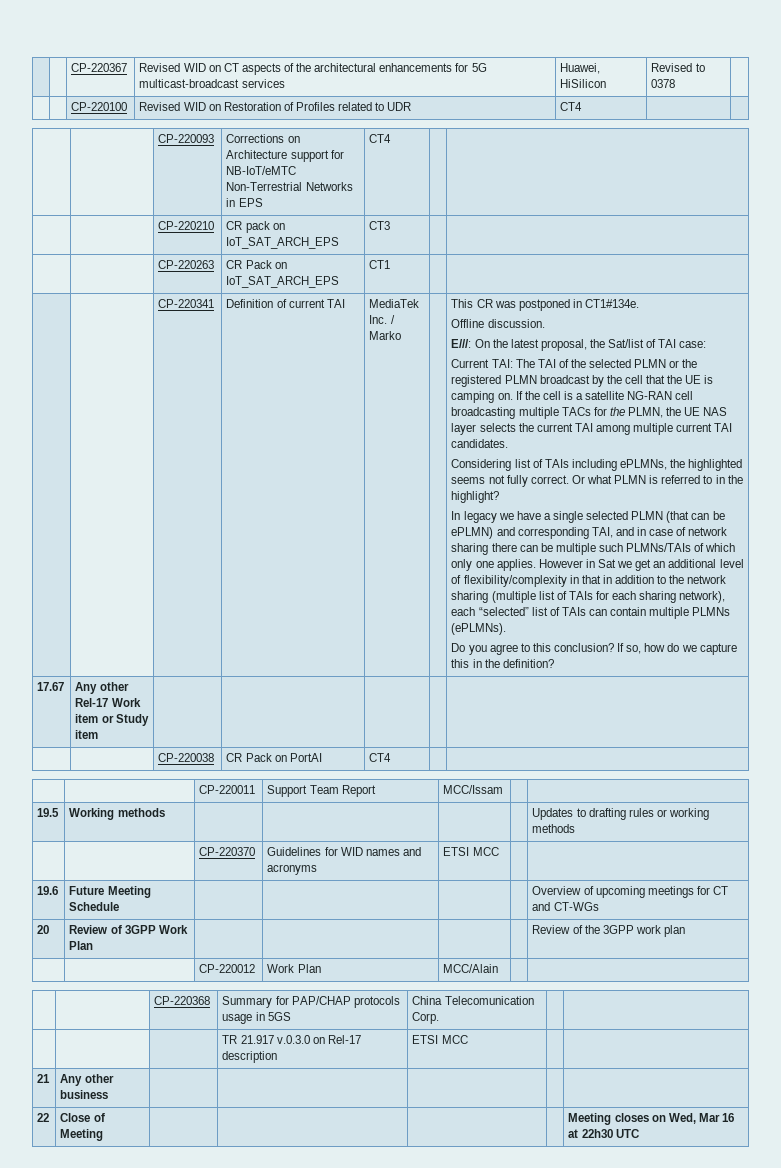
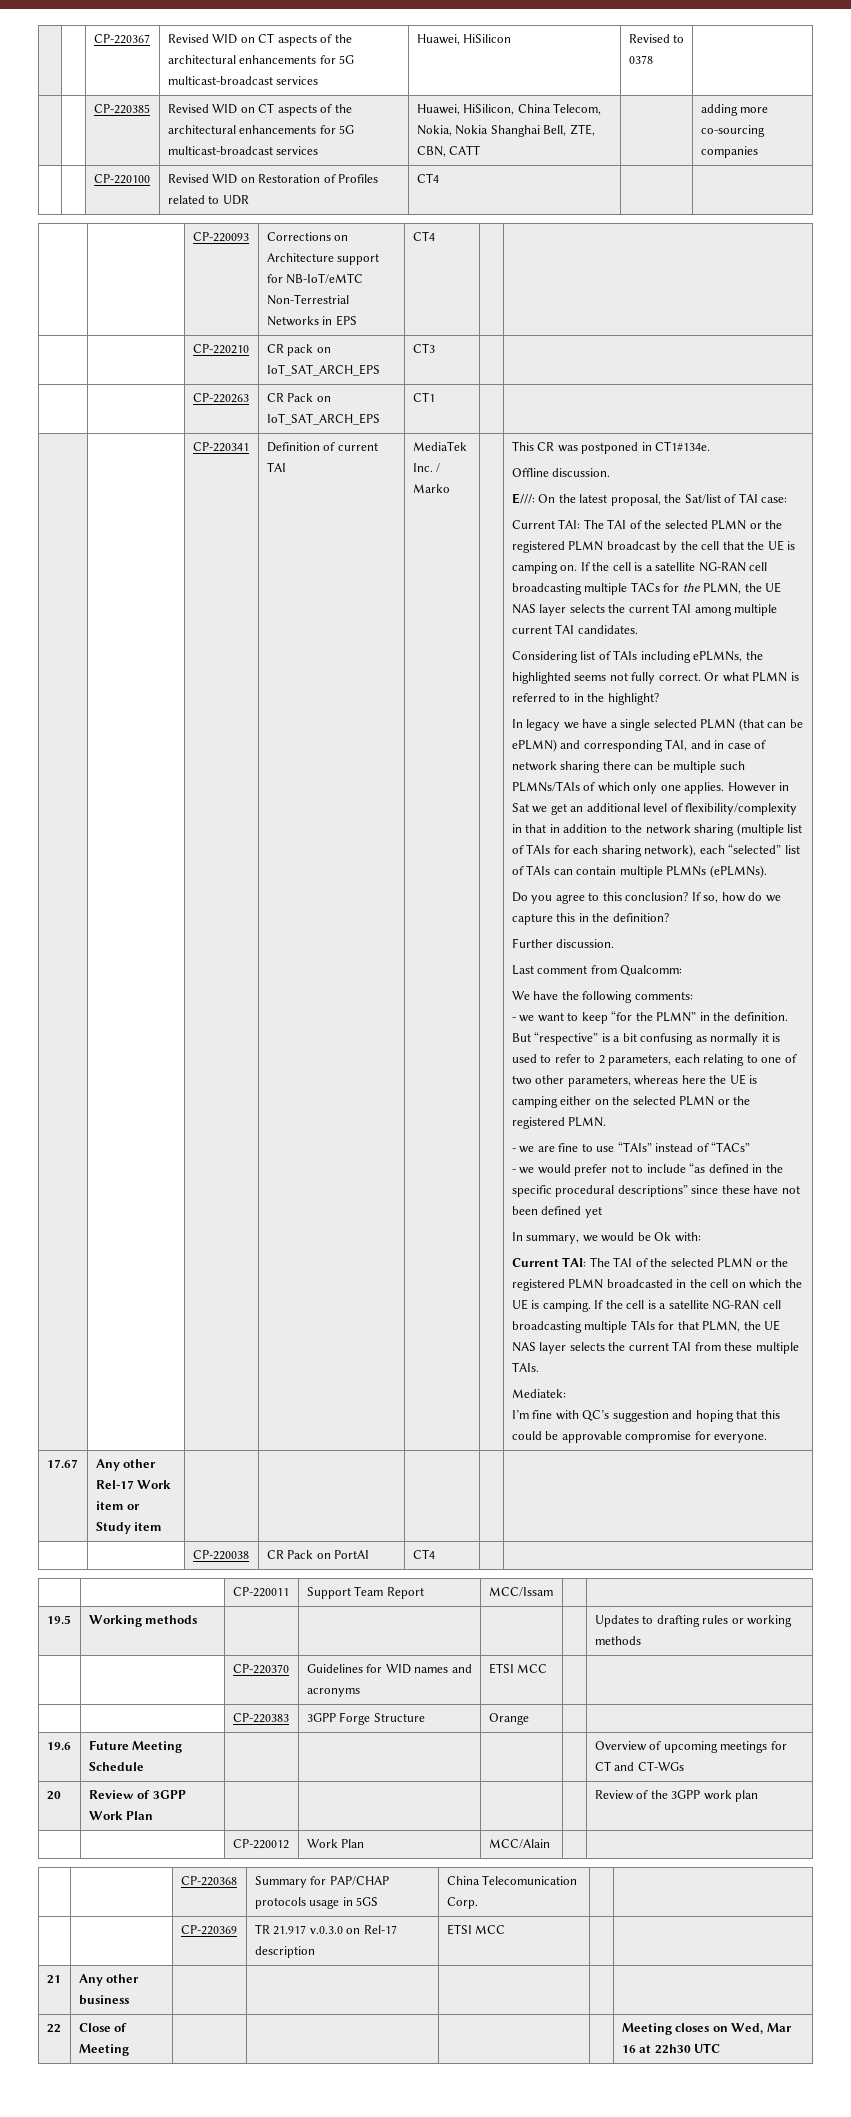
(676, 83) none -> [93,104,150,114] [167,103,352,116] [167,125,355,134] [167,146,319,155] [416,103,602,115] [416,124,595,137] [416,145,481,157] [700,104,769,116] [700,125,765,137] [700,146,758,158] // | | CP-220385 | Revised WID on CT aspects of the architectural enhancements for 5G multicast-broadcast services | Huawei, HiSilicon, China Telecom, Nokia, Nokia Shanghai Bell, ZTE, CBN, CATT | | adding more co-sourcing companies
(554, 663) none -> [511,938,615,948] [511,965,683,976] [511,991,693,1003] [511,1011,788,1024] [511,1032,781,1045] [511,1054,797,1066] [511,1074,758,1087] [511,1096,751,1108] [511,1117,607,1129] [511,1142,751,1153] [511,1163,783,1176] [511,1185,800,1197] [511,1206,602,1218] [511,1232,701,1244] [511,1257,789,1268] [511,1279,802,1291] [511,1299,781,1312] [511,1320,781,1333] [511,1341,799,1354] [511,1362,539,1372] [511,1389,566,1398] [511,1410,780,1422] [511,1431,768,1443] // Further discussion. // Last comment from Qualcomm: // We have the following comments: // - we want to keep “for the PLMN” in the definition. But “respective” is a bit confusing as normally it is used to refer to 2 parameters, each relating to one of two other parameters, whereas here the UE is camping either on the selected PLMN or the registered PLMN. // - we are fine to use “TAIs” instead of “TACs” // - we would prefer not to include “as defined in the specific procedural descriptions” since these have not been defined yet // In summary, we would be Ok with: // Current TAI: The TAI of the selected PLMN or the registered PLMN broadcasted in the cell on which the UE is camping. If the cell is a satellite NG-RAN cell broadcasting multiple TAIs for that PLMN, the UE NAS layer selects the current TAI from these multiple TAIs. // Mediatek: // I’m fine with QC’s suggestion and hoping that this could be approvable compromise for everyone.
(499, 851) none -> [232,1713,289,1723] [306,1712,425,1725] [488,1713,529,1725] // | | CP-220383 | 3GPP Forge Structure | Orange | |
(440, 1018) none -> [180,1925,237,1935] CP-220369

